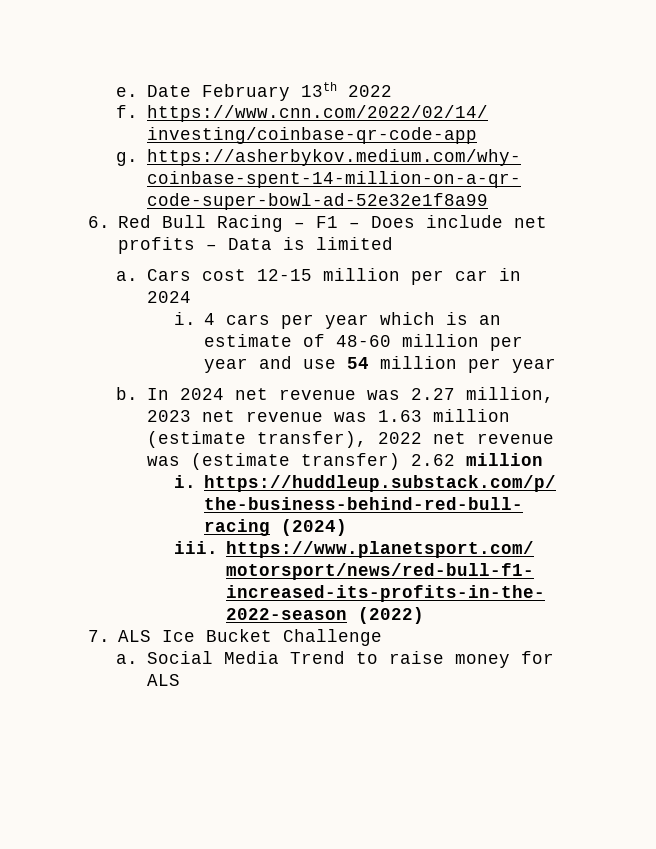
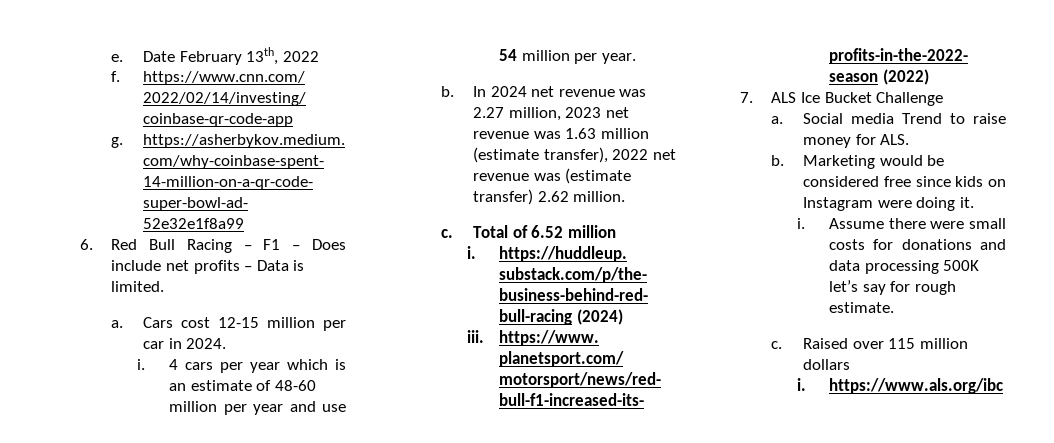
[301,82,338,97] 13th -> [246,47,279,65] 13th,
[316,237,394,250] limited -> [111,281,165,292] limited.
[147,291,192,303] 2024 -> [186,338,227,349] 2024.
[512,358,557,373] year -> [601,53,636,64] year.
(456, 460) none -> [573,191,626,202] [441,225,564,238] million. // c. Total of 6.52
[224,651,280,664] Media -> [851,113,895,124] media
[147,674,181,686] ALS -> [880,134,910,145] [771,155,945,169] [803,176,1006,187] [803,197,974,211] [797,218,1006,229] [829,239,1006,250] [829,260,980,274] [829,280,956,295] [829,302,895,313] [771,338,968,349] [803,359,851,370] [797,378,1004,394] ALS. // b. Marketing would be considered free since kids on Instagram were doing it. // i. Assume there were small costs for donations and data processing 500K let’s say for rough estimate. // c. Raised over 115 million dollars // i. https://www.als.org/ibc

